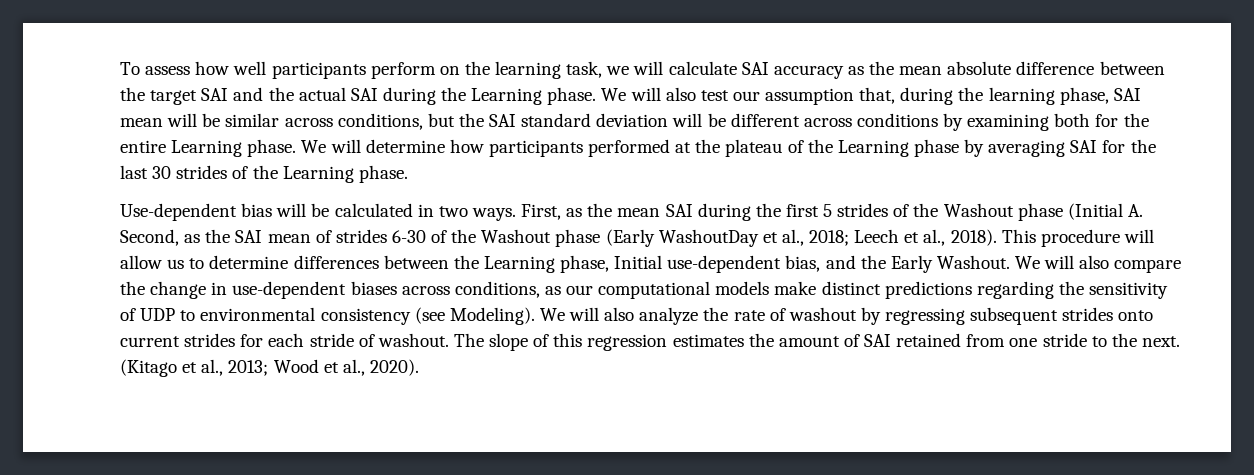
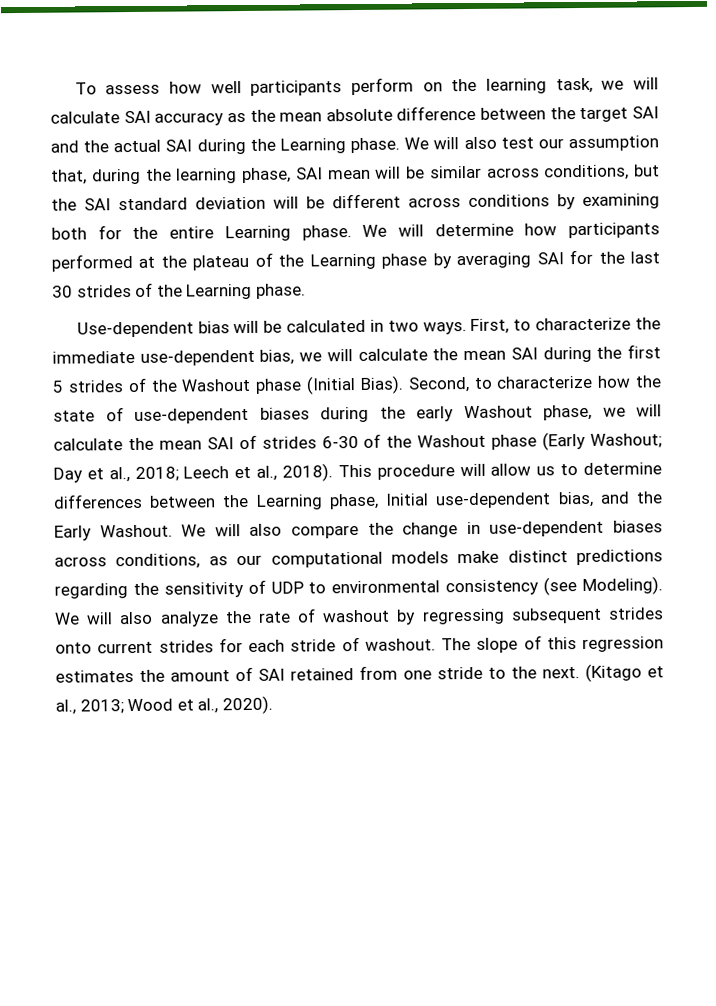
[566,208,583,217] as -> [513,317,661,331] [52,348,428,366] to characterize the immediate use-dependent bias, we will calculate
[1127,204,1143,217] [120,229,311,246] A. Second, as the SAI mean -> [359,375,661,394] [53,404,662,424] [53,437,234,451] Bias). Second, to characterize how the state of use-dependent biases during the early Washout phase, we will calculate the mean SAI
[658,229,759,247] WashoutDay -> [590,433,662,448] [53,467,83,483] Washout; Day

